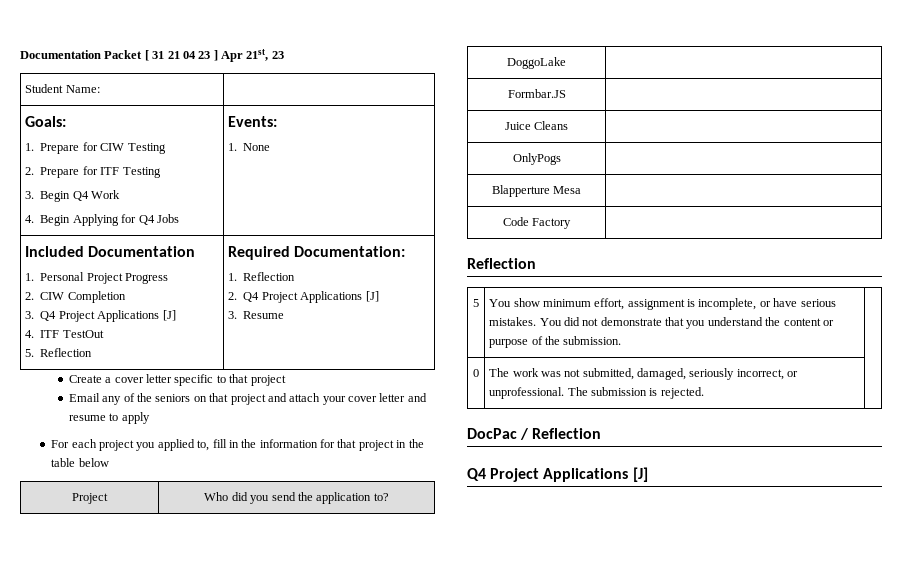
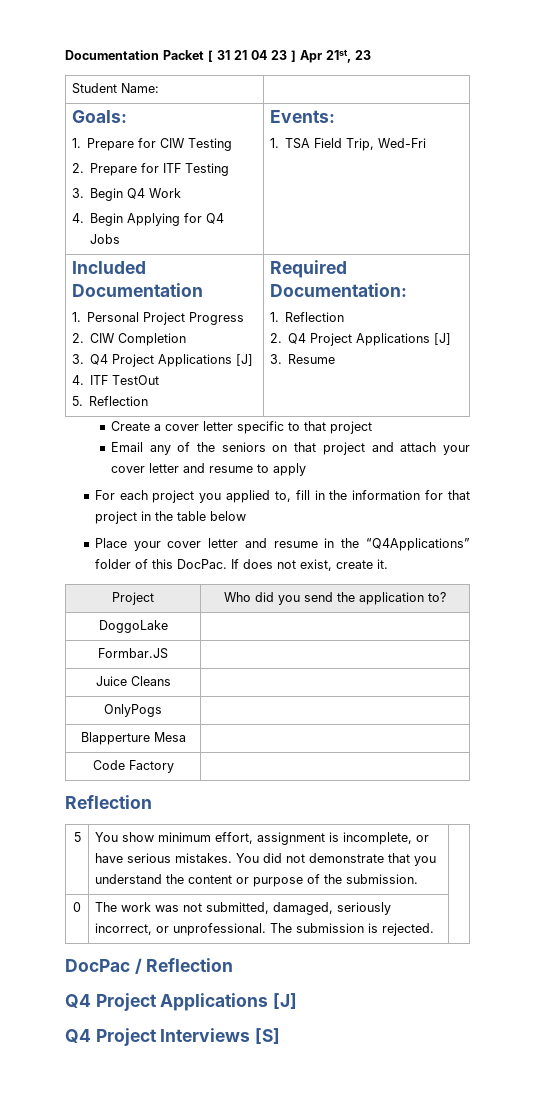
[228,143,271,151] 1. None -> [270,138,427,151] 1. TSA Field Trip, Wed-Fri
(109, 462) none -> [94,538,470,551] [94,559,388,571] // Place your cover letter and resume in the “Q4Applications” folder of this DocPac. If does not exist, create it.
(648, 474) none -> [65,1028,281,1046] // Q4 Project Interviews [S]

